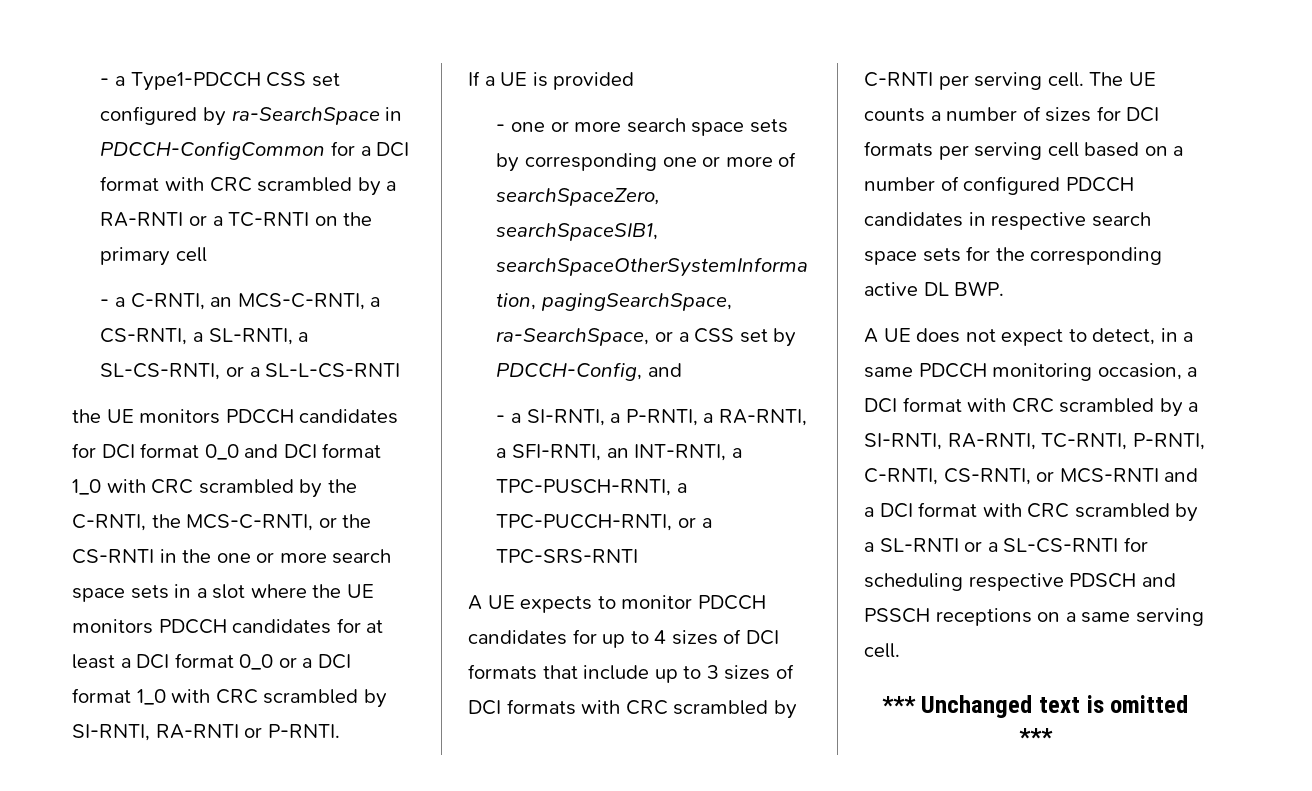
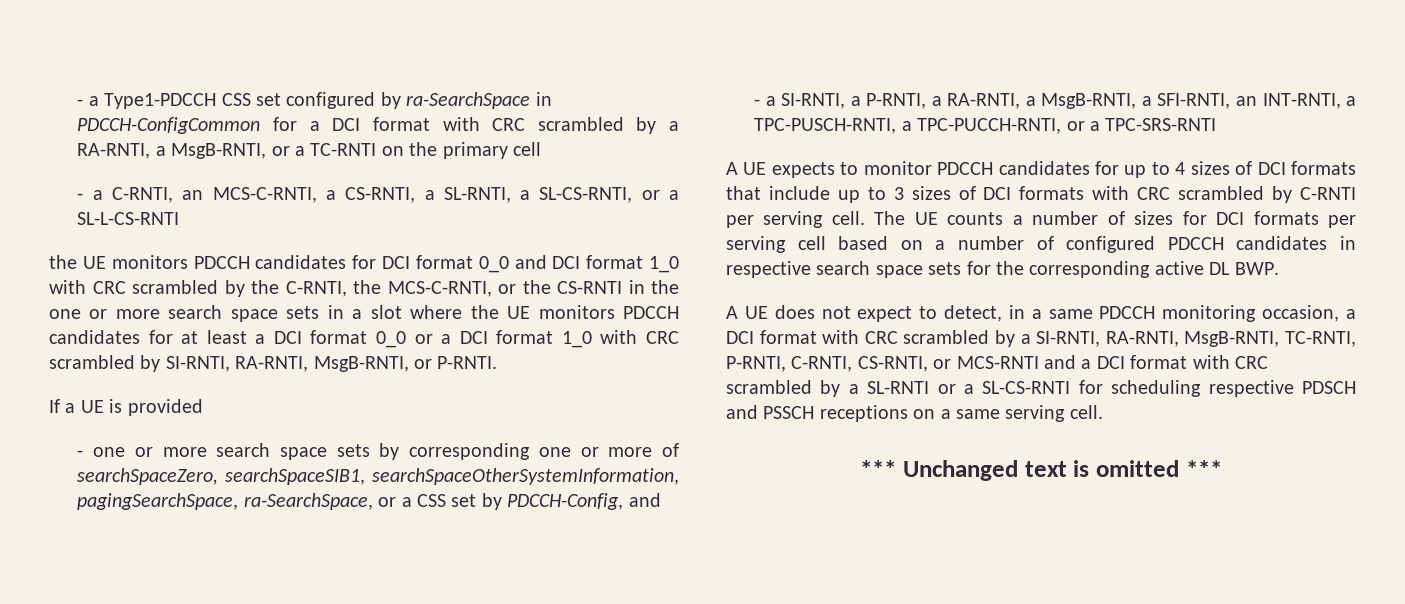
[100,212,184,227] RA-RNTI -> [77,143,267,159] RA-RNTI, a MsgB-RNTI,
[155,724,239,739] RA-RNTI -> [235,356,409,372] RA-RNTI, MsgB-RNTI,
(507, 453) none -> [1041,93,1152,109] MsgB-RNTI, a
(1036, 441) none -> [1184,331,1280,347] MsgB-RNTI,

